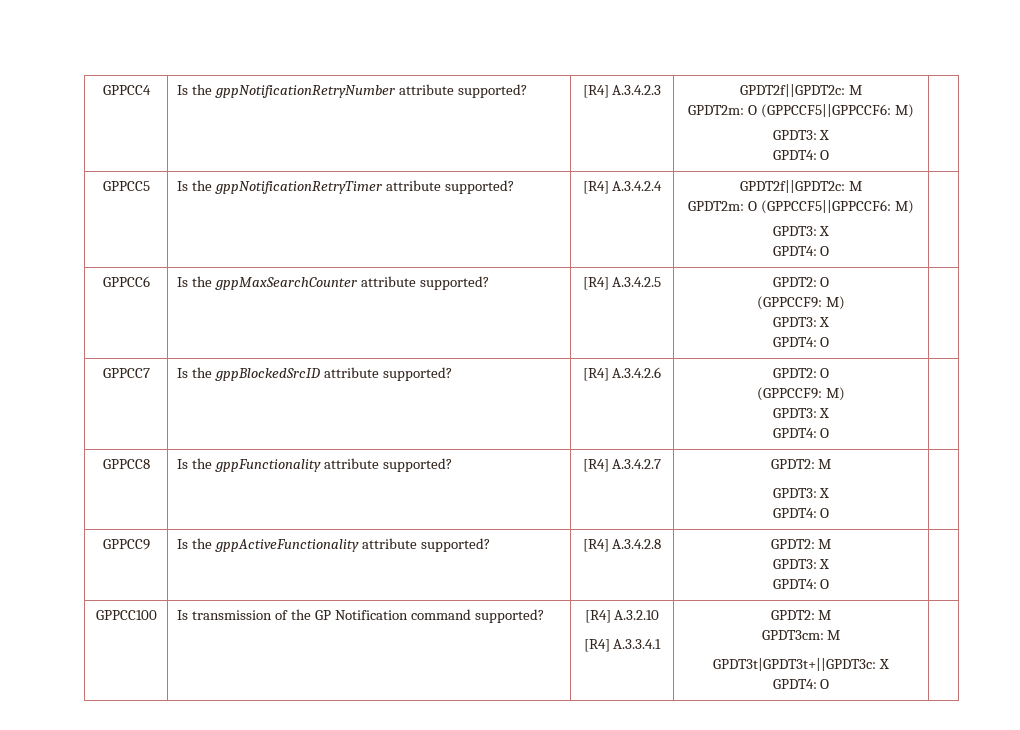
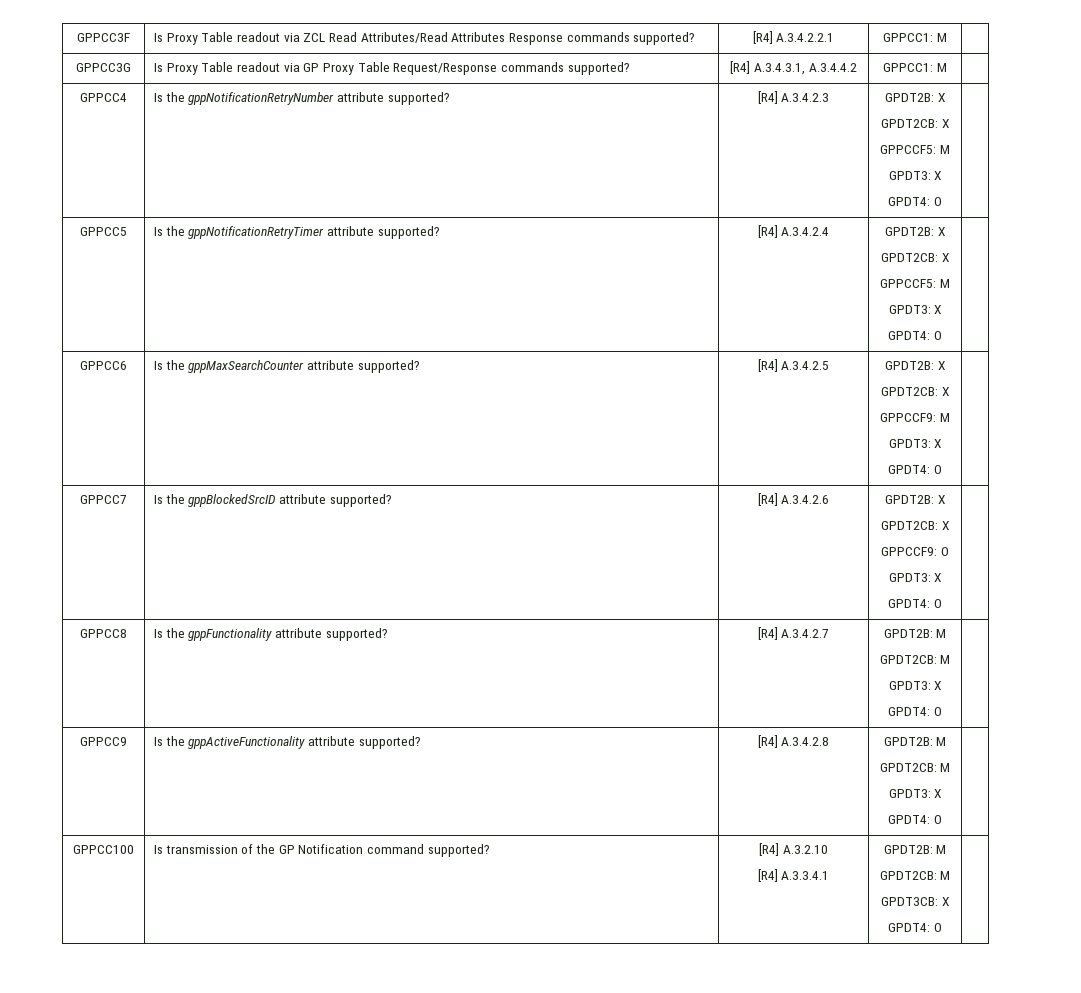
(102, 90) none -> [77,33,130,42] [154,32,696,45] [752,31,835,44] [883,33,947,42] [76,63,131,72] [154,62,630,75] [730,61,857,75] [883,63,947,72] GPPCC3F | Is Proxy Table readout via ZCL Read Attributes/Read Attributes Response commands supported? | [R4] A.3.4.2.2.1 | GPPCC1: M | // GPPCC3G | Is Proxy Table readout via GP Proxy Table Request/Response commands supported? | [R4] A.3.4.3.1, A.3.4.4.2 | GPPCC1: M | //
[740,84,862,97] [688,104,914,118] GPDT2f||GPDT2c: M // GPDT2m: O (GPPCCF5||GPPCCF6: M) -> [885,93,945,102] [881,119,949,128] [880,145,950,154] GPDT2B: X // GPDT2CB: X // GPPCCF5: M
[740,180,862,193] [688,200,914,214] GPDT2f||GPDT2c: M // GPDT2m: O (GPPCCF5||GPPCCF6: M) -> [885,227,945,236] [881,253,949,262] [880,279,950,288] GPDT2B: X // GPDT2CB: X // GPPCCF5: M
[772,277,830,287] [757,296,845,310] GPDT2: O // (GPPCCF9: M) -> [885,361,945,370] [881,387,949,396] [880,413,950,422] GPDT2B: X // GPDT2CB: X // GPPCCF9: M
[772,368,830,378] [757,387,845,401] GPDT2: O // (GPPCCF9: M) -> [885,495,945,504] [881,521,949,530] [881,547,949,556] GPDT2B: X // GPDT2CB: X // GPPCCF9: O
[770,459,815,469] GPDT2: -> [883,629,947,638] [879,655,937,664] GPDT2B: M // GPDT2CB:
[770,539,815,549] GPDT2: -> [883,737,947,746] [879,763,937,772] GPDT2B: M // GPDT2CB:
[770,610,832,620] [761,630,841,640] [713,658,877,671] GPDT2: M // GPDT3cm: M // GPDT3t|GPDT3t+||GPDT3c: -> [883,845,947,854] [879,871,951,880] [881,897,939,906] GPDT2B: M // GPDT2CB: M // GPDT3CB:

